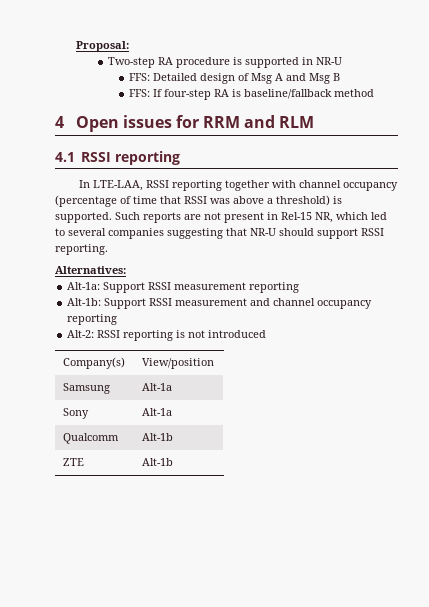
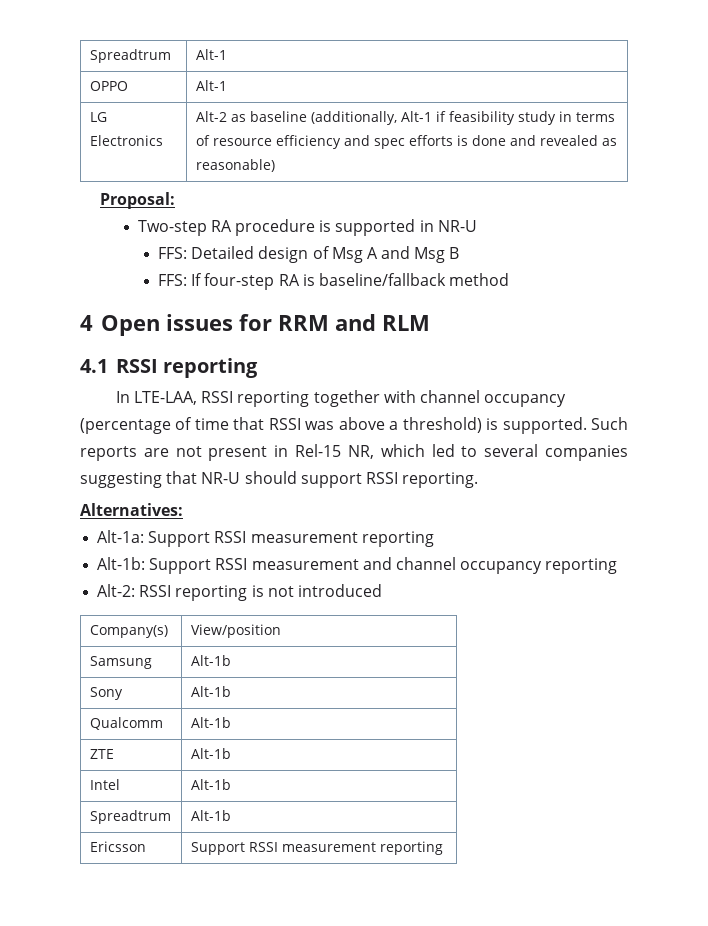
(75, 46) none -> [89,49,171,63] [195,49,227,60] [89,81,128,91] [195,80,227,91] [89,112,107,122] [89,135,163,146] [195,111,615,125] [195,135,617,149] [195,159,275,172] Spreadtrum | Alt-1 // OPPO | Alt-1 // LG Electronics | Alt-2 as baseline (additionally, Alt-1 if feasibility study in terms of resource efficiency and spec efforts is done and revealed as reasonable) //
[142,383,173,391] Alt-1a -> [190,655,231,666] Alt-1b
[142,408,173,416] Alt-1a -> [190,686,231,697] Alt-1b
(174, 462) none -> [89,779,120,790] [190,779,231,790] [89,810,171,824] [190,810,231,821] [89,841,146,852] [190,841,443,855] // Intel | Alt-1b // Spreadtrum | Alt-1b // Ericsson | Support RSSI measurement reporting

